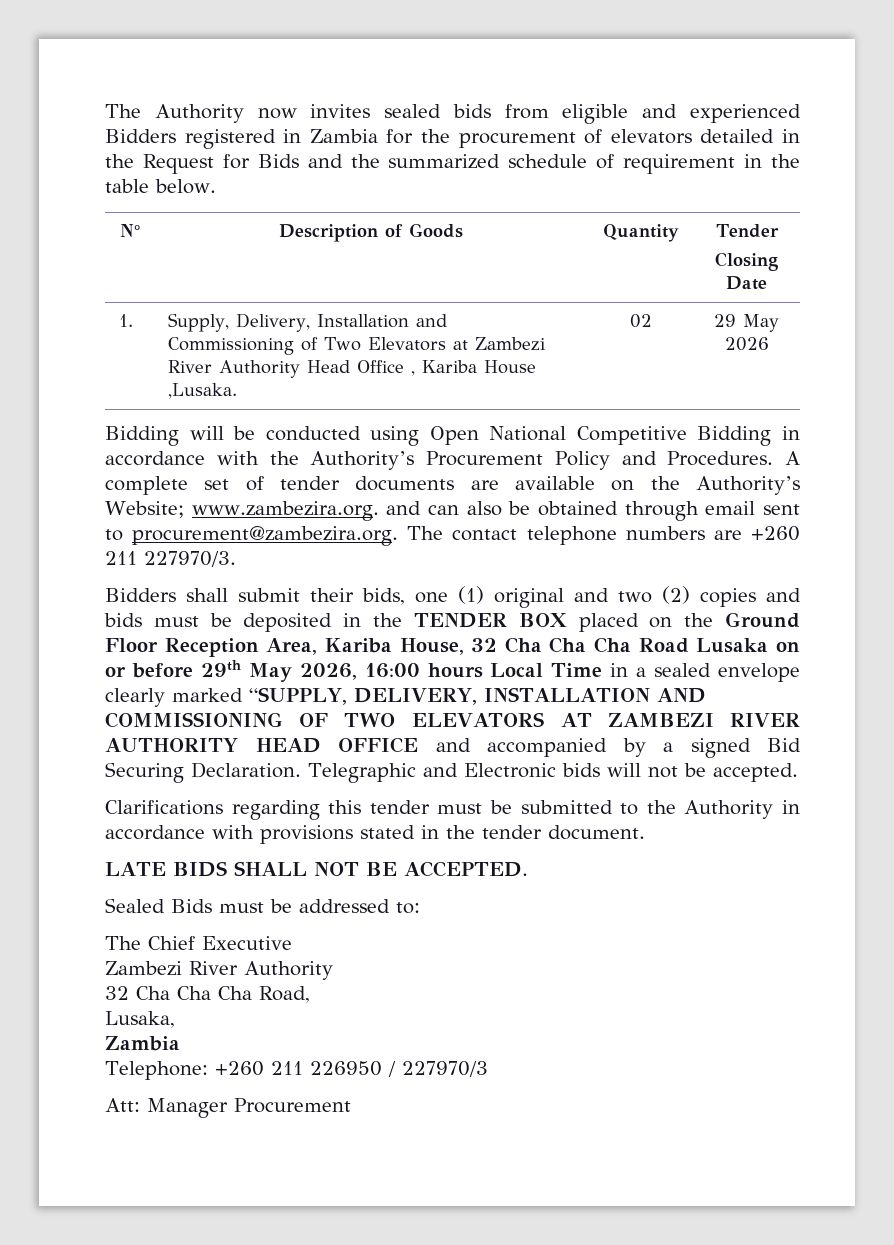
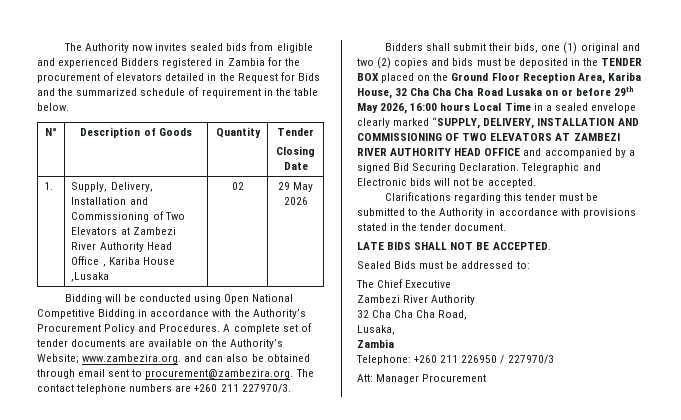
[168,383,238,399] ,Lusaka. -> [71,272,110,282] ,Lusaka

